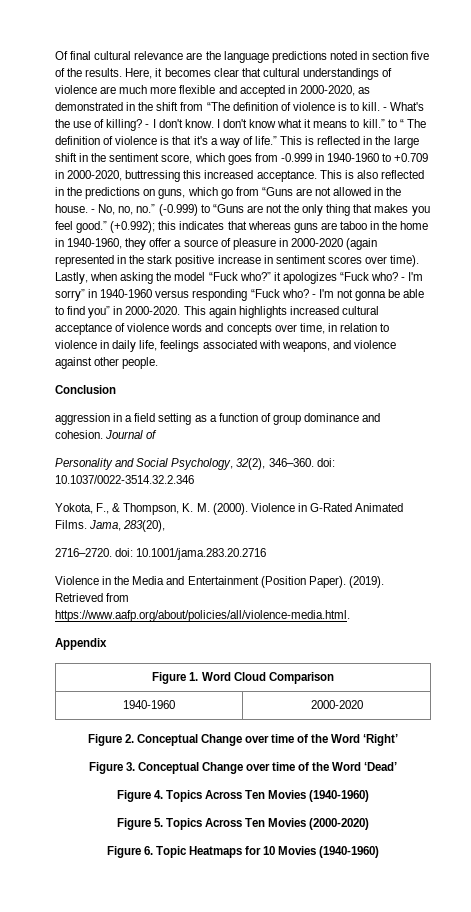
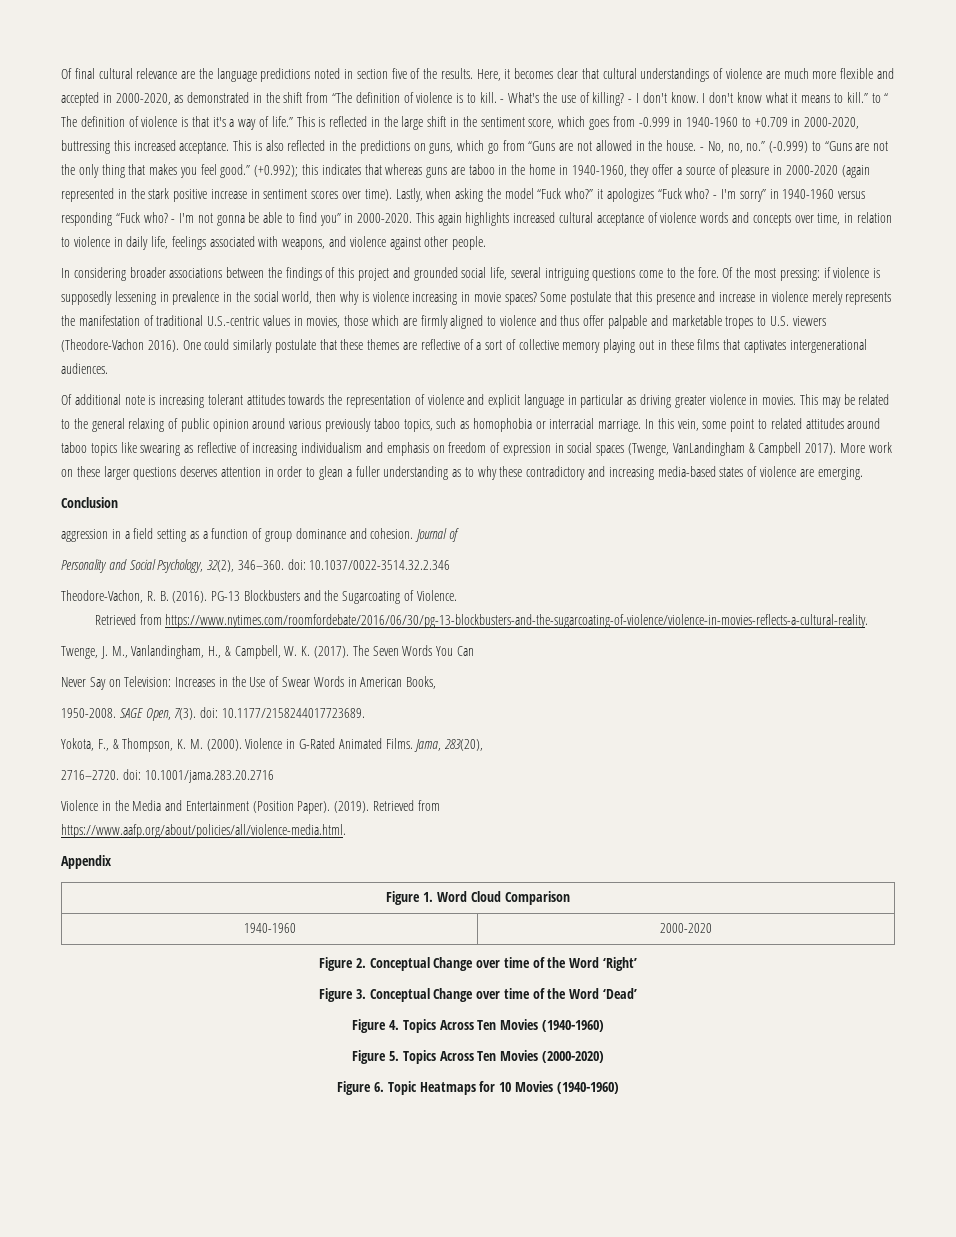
(159, 363) none -> [61,267,881,281] [61,291,892,305] [61,315,826,329] [61,339,867,353] [61,363,108,374] [61,394,890,408] [61,418,881,432] [61,442,892,456] [61,466,863,480] // In considering broader associations between the findings of this project and grounded social life, several intriguing questions come to the fore. Of the most pressing: if violence is supposedly lessening in prevalence in the social world, then why is violence increasing in movie spaces? Some postulate that this presence and increase in violence merely represents the manifestation of traditional U.S.-centric values in movies, those which are firmly aligned to violence and thus offer palpable and marketable tropes to U.S. viewers (Theodore-Vachon 2016). One could similarly postulate that these themes are reflective of a sort of collective memory playing out in these films that captivates intergenerational audiences. // Of additional note is increasing tolerant attitudes towards the representation of violence and explicit language in particular as driving greater violence in movies. This may be related to the general relaxing of public opinion around various previously taboo topics, such as homophobia or interracial marriage. In this vein, some point to related attitudes around taboo topics like swearing as reflective of increasing individualism and emphasis on freedom of expression in social spaces (Twenge, VanLandingham & Campbell 2017). More work on these larger questions deserves attention in order to glean a fuller understanding as to why these contradictory and increasing media-based states of violence are emerging.
(194, 479) none -> [61,590,457,604] [94,614,869,628] [61,645,474,659] [61,676,437,690] [61,707,365,721] // Theodore-Vachon, R. B. (2016). PG-13 Blockbusters and the Sugarcoating of Violence. // Retrieved from https://www.nytimes.com/roomfordebate/2016/06/30/pg-13-blockbusters-and-the-sugarcoating-of-violence/violence-in-movies-reflects-a-cultural-reality. // Twenge, J. M., Vanlandingham, H., & Campbell, W. K. (2017). The Seven Words You Can // Never Say on Television: Increases in the Use of Swear Words in American Books, // 1950-2008. SAGE Open, 7(3). doi: 10.1177/2158244017723689.

